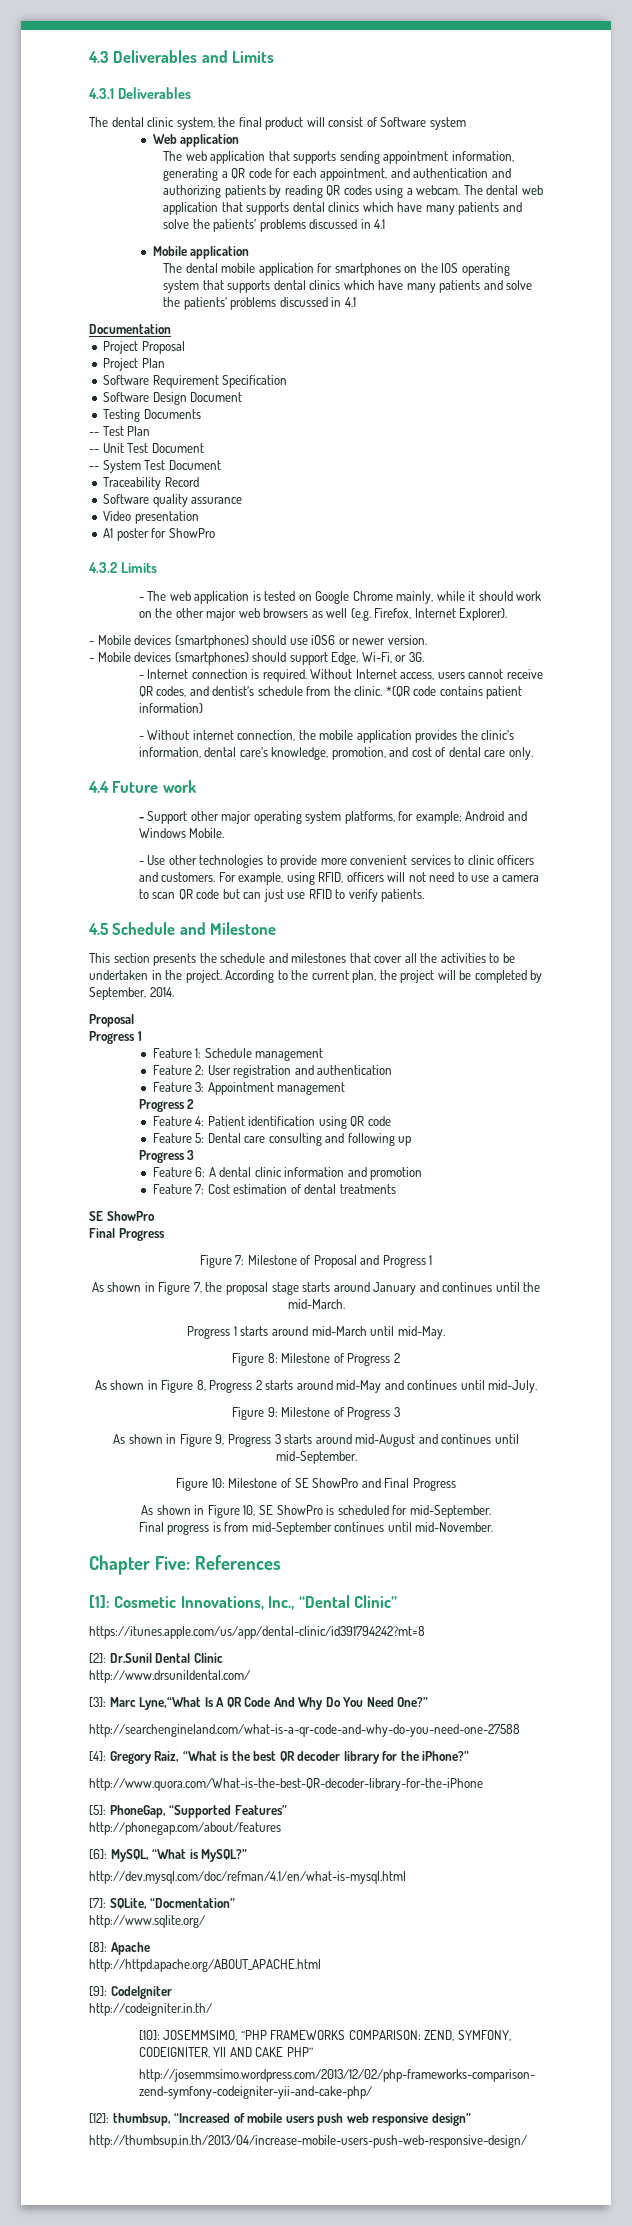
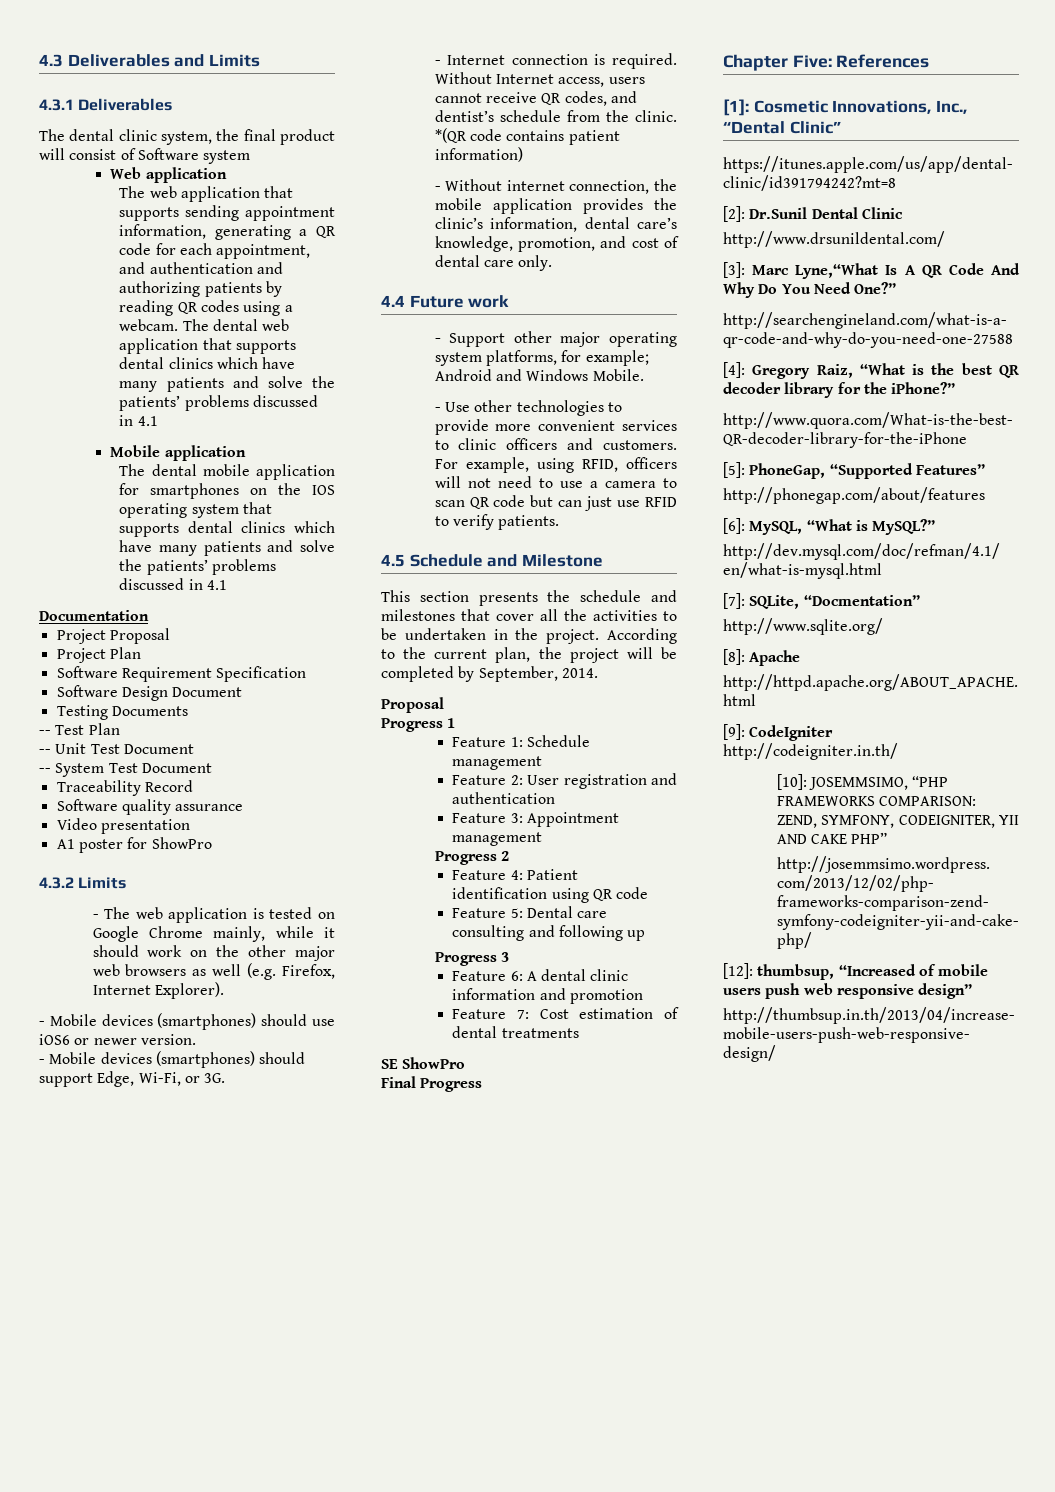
[199,1255,433,1268] [91,1282,541,1295] [287,1299,345,1309] [187,1326,445,1339] [232,1353,400,1366] [94,1380,538,1393] [232,1407,400,1420] [113,1434,519,1447] [275,1451,357,1464] [176,1478,456,1491] [141,1505,491,1518] [138,1522,494,1535] // Figure 7: Milestone of Proposal and Progress 1 // As shown in Figure 7, the proposal stage starts around January and continues until the mid-March. // Progress 1 starts around mid-March until mid-May. // Figure 8: Milestone of Progress 2 // As shown in Figure 8, Progress 2 starts around mid-May and continues until mid-July. // Figure 9: Milestone of Progress 3 // As shown in Figure 9, Progress 3 starts around mid-August and continues until mid-September. // Figure 10: Milestone of SE ShowPro and Final Progress // As shown in Figure 10, SE ShowPro is scheduled for mid-September. // Final progress is from mid-September continues until mid-November. -> (483, 1085) none

